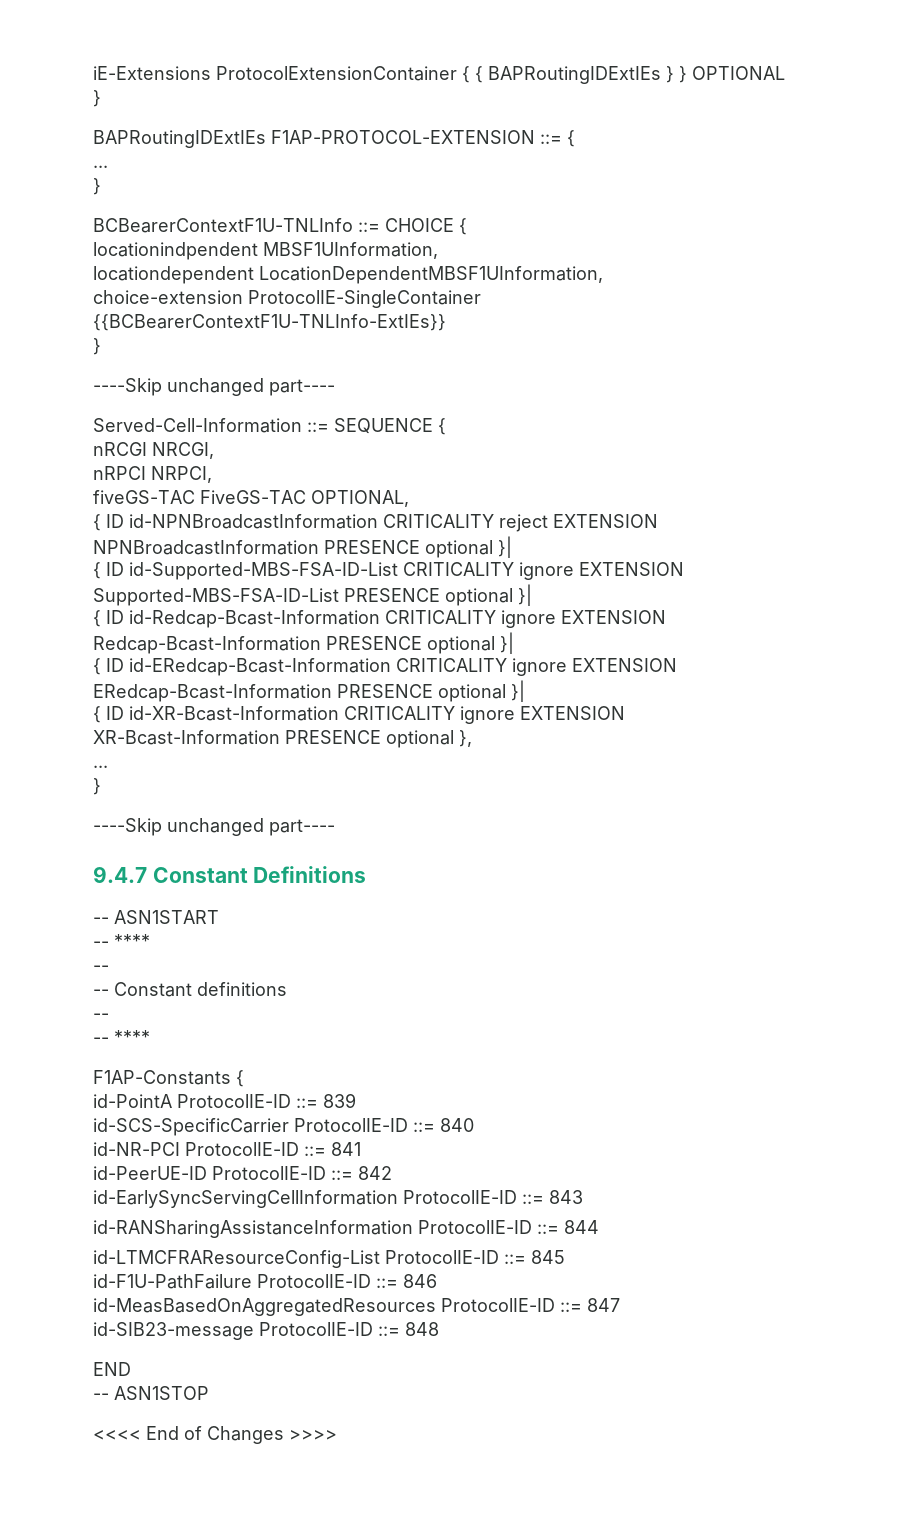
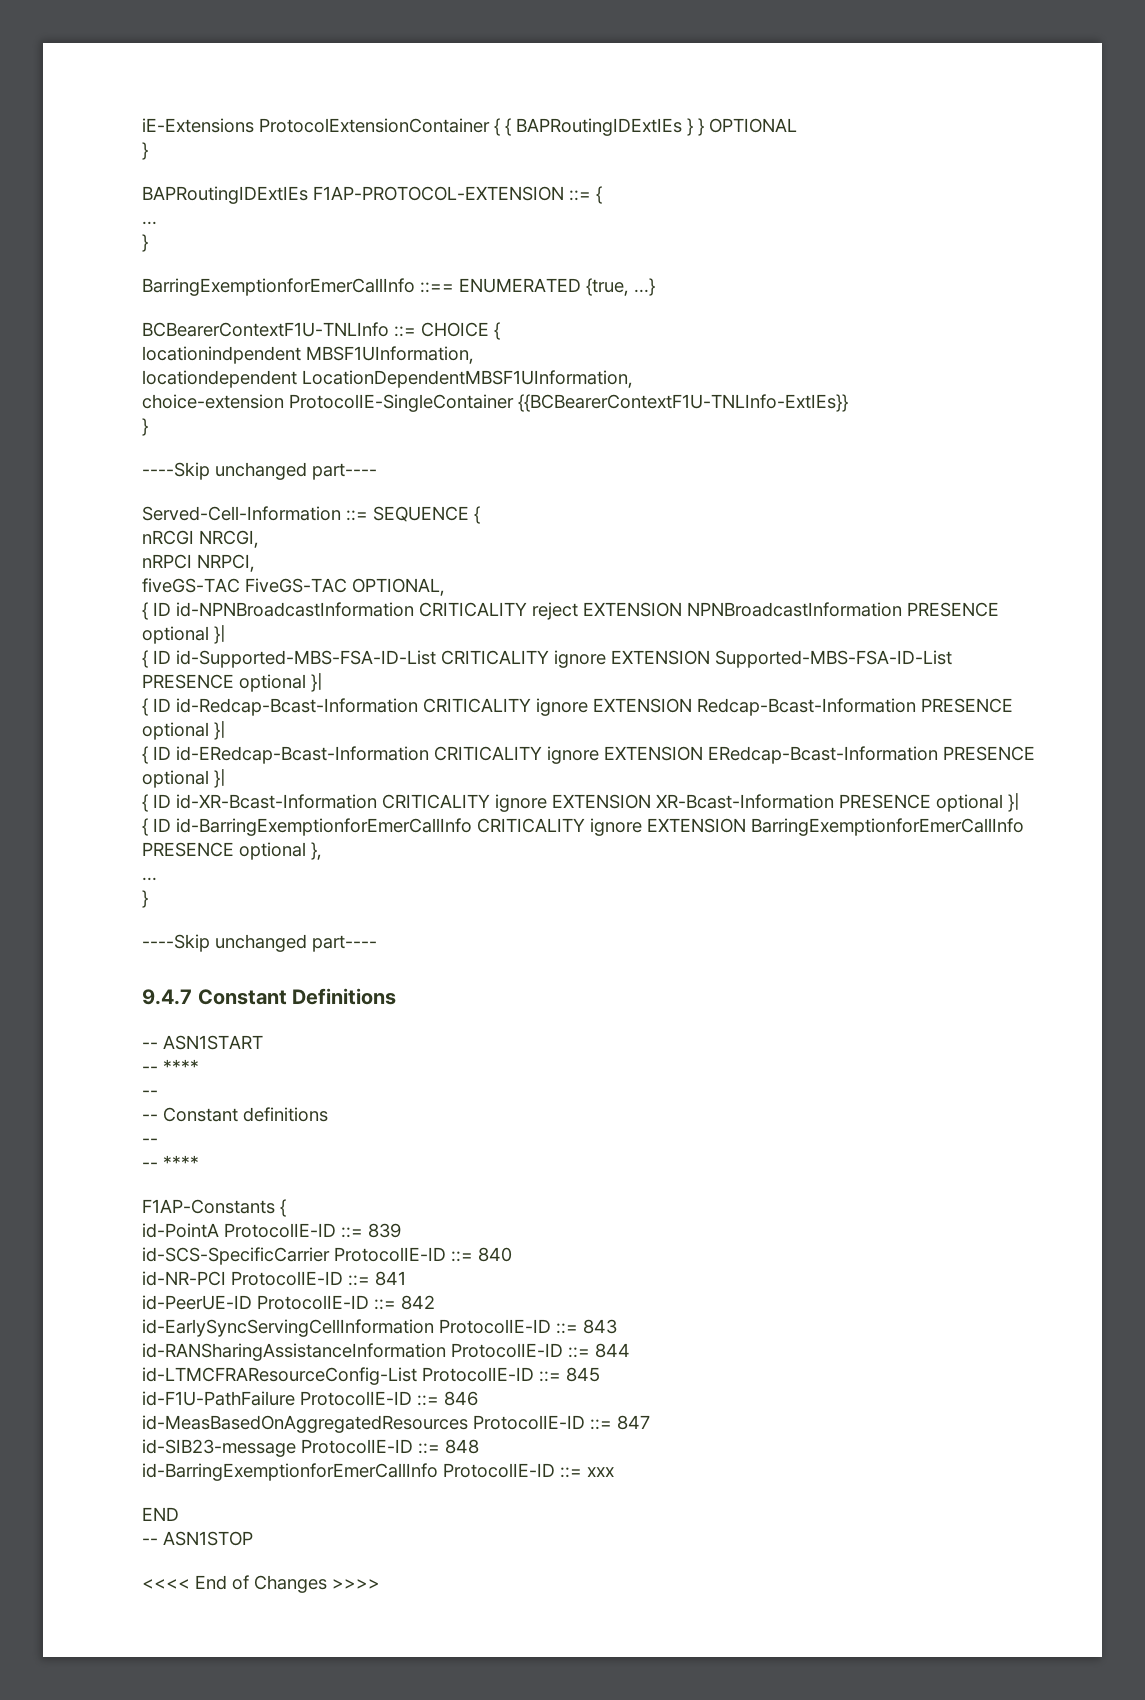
(101, 186) none -> [142,278,655,296] // BarringExemptionforEmerCallInfo ::== ENUMERATED {true, ...}
(454, 739) none -> [1008,793,1020,812] [142,818,1024,836] [142,842,306,860] }| // { ID id-BarringExemptionforEmerCallInfo CRITICALITY ignore EXTENSION BarringExemptionforEmerCallInfo PRESENCE optional
(439, 1329) none -> [142,1463,614,1481] // id-BarringExemptionforEmerCallInfo ProtocolIE-ID ::= xxx

